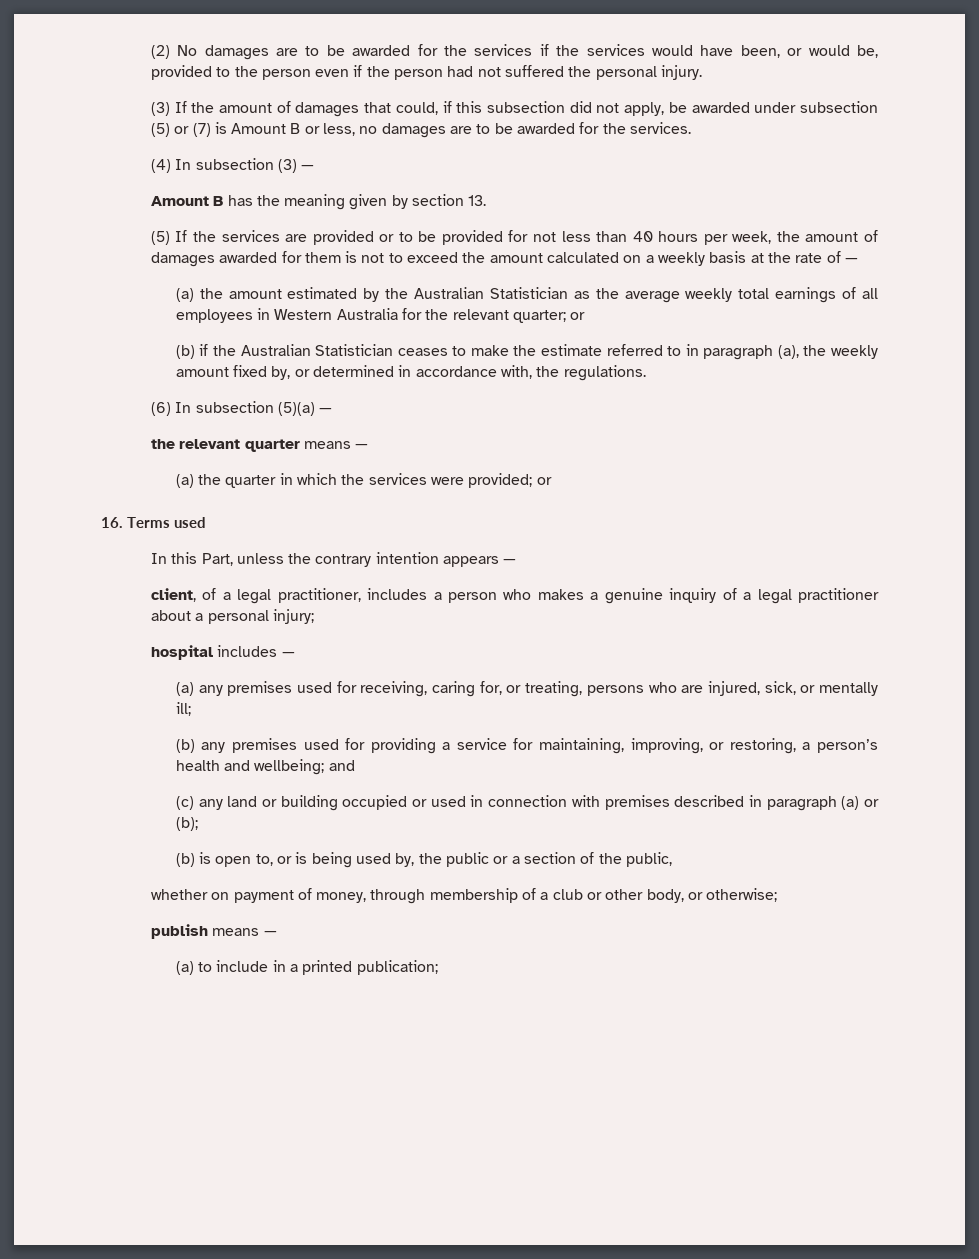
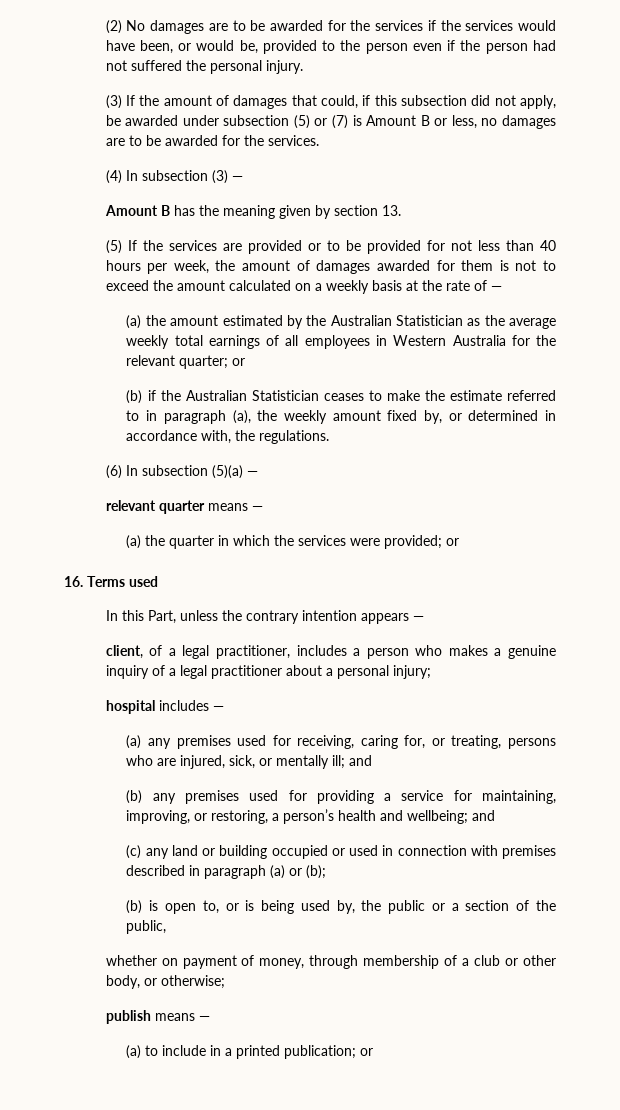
[150,439,175,449] the -> (258, 473) none
(191, 709) none -> [349,755,373,766] and
(438, 967) none -> [360,1048,374,1056] or

